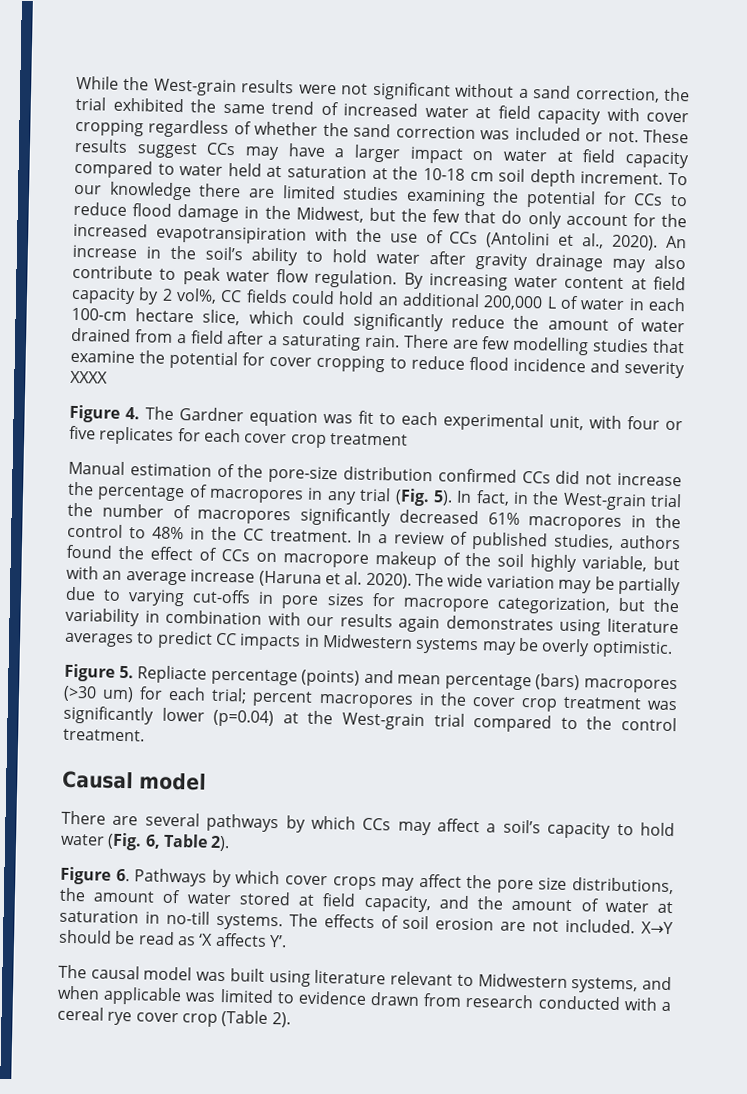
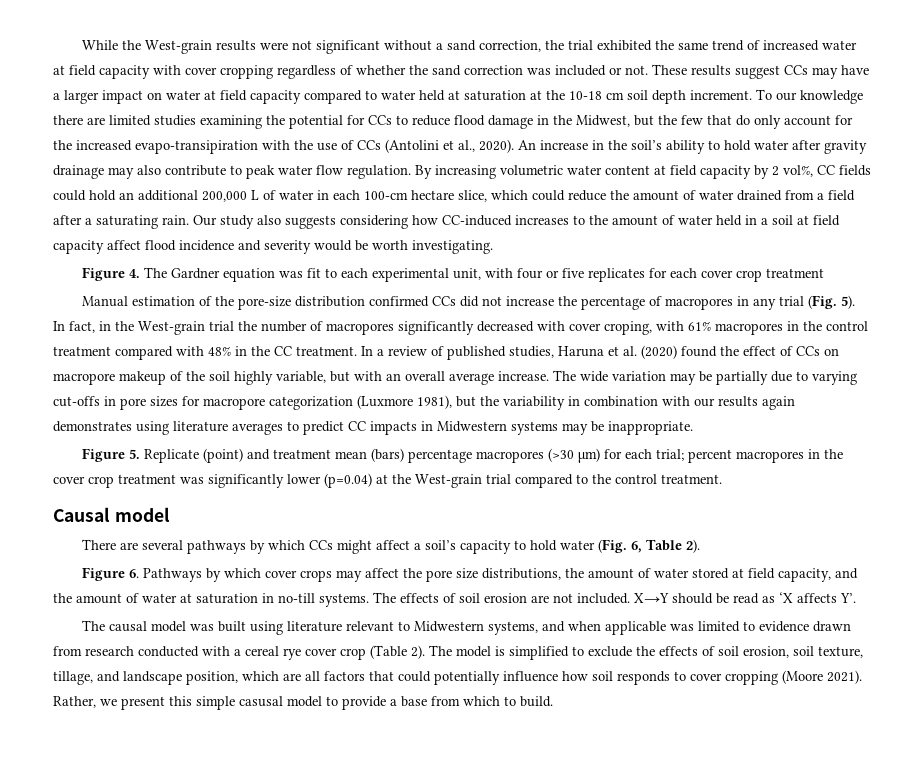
[155,225,307,245] evapotransipiration -> [135,140,258,154] evapo-transipiration
(508, 282) none -> [500,165,563,176] volumetric
[352,312,444,332] significantly -> (565, 195) none
[403,334,685,356] [70,349,685,379] [70,370,108,384] There are few modelling studies that examine the potential for cover cropping to reduce flood incidence and severity XXXX -> [193,215,840,229] [53,240,493,254] Our study also suggests considering how CC-induced increases to the amount of water held in a soil at field capacity affect flood incidence and severity would be worth investigating.
(479, 517) none -> [537,321,684,335] with cover croping, with
[128,527,146,539] to -> [53,346,204,360] treatment compared with
[619,534,681,550] authors -> [558,345,677,359] Haruna et al. (2020)
[125,569,412,589] average increase (Haruna et al. 2020). -> [405,371,549,385] overall average increase.
[496,596,611,615] categorization, -> [269,395,452,410] categorization (Luxmore 1981),
[541,638,673,659] overly optimistic. -> [608,421,693,435] inappropriate.
[137,665,581,691] Repliacte percentage (points) and mean percentage (bars) -> [144,448,473,463] Replicate (point) and treatment mean (bars) percentage
[102,686,135,703] um) -> [578,448,601,463] µm)
[397,821,432,836] may -> [337,540,373,554] might
(291, 1020) none -> [429,645,863,660] [53,670,862,685] [53,696,553,710] The model is simplified to exclude the effects of soil erosion, soil texture, tillage, and landscape position, which are all factors that could potentially influence how soil responds to cover cropping (Moore 2021). Rather, we present this simple casusal model to provide a base from which to build.

